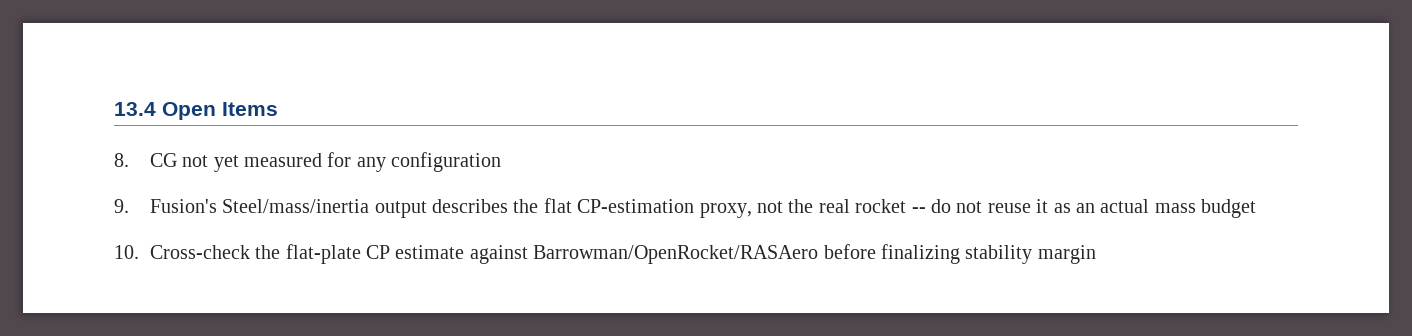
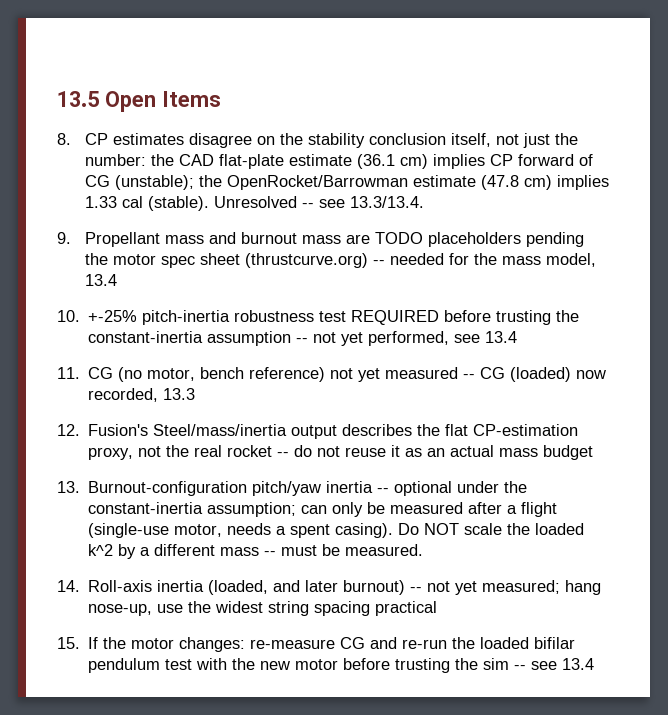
[114,102,156,116] 13.4 -> [57,91,100,107] 13.5
[149,152,502,172] [114,199,129,213] CG not yet measured for any configuration // 9. -> [84,133,578,148] [84,154,593,169] [84,175,609,190] [84,196,424,211] [57,232,584,247] [84,253,596,268] [84,274,117,286] [57,310,580,325] [88,331,518,346] [57,367,607,382] [88,388,196,402] [57,424,80,436] CP estimates disagree on the stability conclusion itself, not just the number: the CAD flat-plate estimate (36.1 cm) implies CP forward of CG (unstable); the OpenRocket/Barrowman estimate (47.8 cm) implies 1.33 cal (stable). Unresolved -- see 13.3/13.4. // 9. Propellant mass and burnout mass are TODO placeholders pending the motor spec sheet (thrustcurve.org) -- needed for the mass model, 13.4 // 10. +-25% pitch-inertia robustness test REQUIRED before trusting the constant-inertia assumption -- not yet performed, see 13.4 // 11. CG (no motor, bench reference) not yet measured -- CG (loaded) now recorded, 13.3 // 12.
[114,244,1096,264] 10. Cross-check the flat-plate CP estimate against Barrowman/OpenRocket/RASAero before finalizing stability margin -> [57,481,528,496] [88,502,558,517] [88,523,585,538] [88,544,424,559] [57,580,602,595] [88,601,438,616] [57,637,576,652] [88,658,595,673] 13. Burnout-configuration pitch/yaw inertia -- optional under the constant-inertia assumption; can only be measured after a flight (single-use motor, needs a spent casing). Do NOT scale the loaded k^2 by a different mass -- must be measured. // 14. Roll-axis inertia (loaded, and later burnout) -- not yet measured; hang nose-up, use the widest string spacing practical // 15. If the motor changes: re-measure CG and re-run the loaded bifilar pendulum test with the new motor before trusting the sim -- see 13.4

